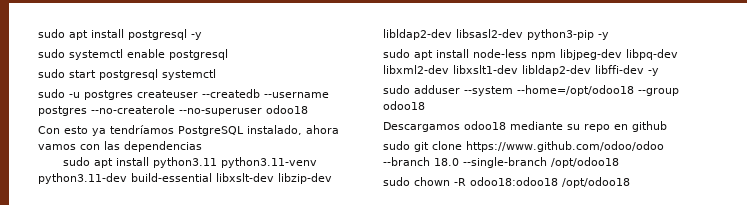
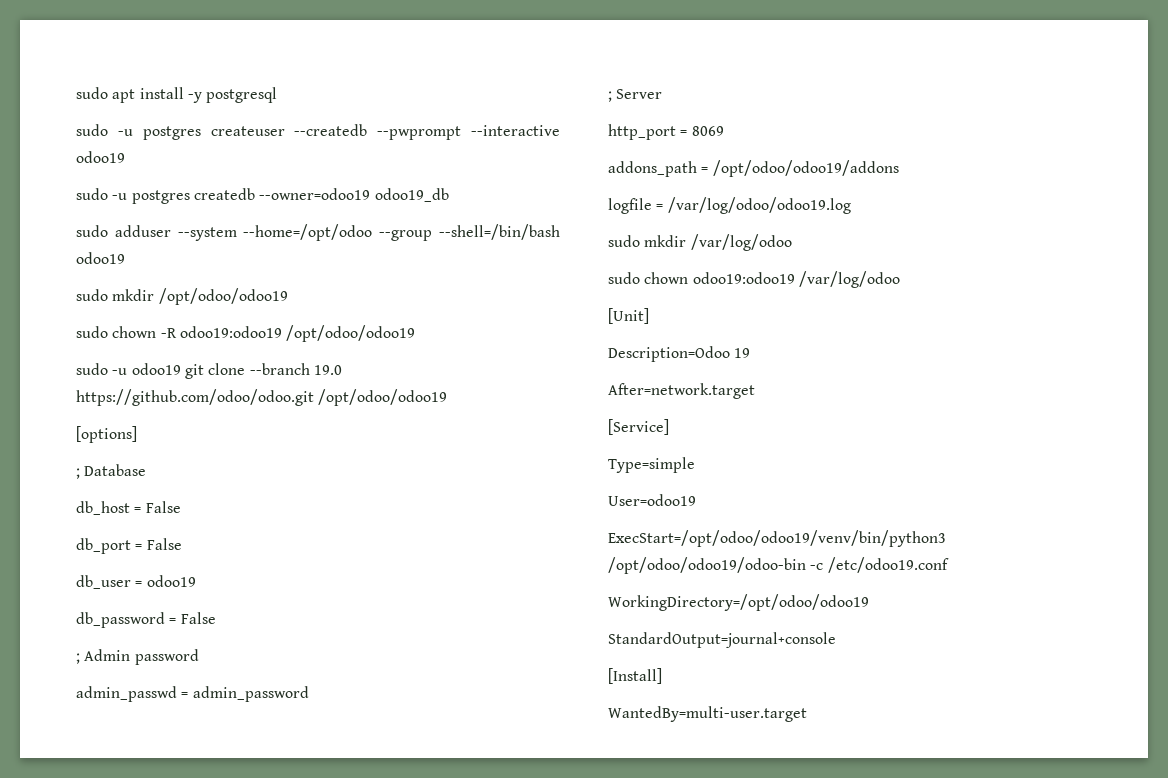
[38,29,202,40] [38,49,228,60] [38,69,216,80] sudo apt install postgresql -y // sudo systemctl enable postgresql // sudo start postgresql systemctl -> [76,87,278,103] sudo apt install -y postgresql
[264,92,329,98] [38,105,308,116] [38,125,339,136] [38,141,202,152] [63,157,318,168] [38,173,332,184] [383,29,609,40] [383,49,678,60] [383,65,659,76] [383,85,679,96] [383,101,425,110] [383,121,667,132] [383,141,664,152] [383,157,619,168] [383,177,630,188] --username postgres --no-createrole --no-superuser odoo18 // Con esto ya tendríamos PostgreSQL instalado, ahora vamos con las dependencias // sudo apt install python3.11 python3.11-venv python3.11-dev build-essential libxslt-dev libzip-dev libldap2-dev libsasl2-dev python3-pip -y // sudo apt install node-less npm libjpeg-dev libpq-dev libxml2-dev libxslt1-dev libldap2-dev libffi-dev -y // sudo adduser --system --home=/opt/odoo18 --group odoo18 // Descargamos odoo18 mediante su repo en github // sudo git clone https://www.github.com/odoo/odoo --branch 18.0 --single-branch /opt/odoo18 // sudo chown -R odoo18:odoo18 /opt/odoo18 -> [377,125,560,140] [76,151,125,163] [76,188,449,204] [76,224,560,241] [76,252,125,264] [76,288,288,305] [76,325,416,342] [76,363,342,379] [76,389,448,406] [76,426,137,443] [76,464,147,479] [76,501,181,515] [76,538,182,554] [76,575,196,589] [76,612,216,628] [76,649,199,665] [76,686,309,702] [608,89,663,102] [608,124,724,140] [608,160,899,177] [608,197,851,214] [608,234,792,251] [608,271,900,288] [608,308,649,324] [608,346,751,362] [608,383,755,399] [608,419,669,435] [608,457,695,473] [608,494,696,506] [608,530,946,547] [608,557,949,574] [608,594,869,611] [608,632,836,648] [608,668,662,684] [608,706,807,722] --pwprompt --interactive odoo19 // sudo -u postgres createdb --owner=odoo19 odoo19_db // sudo adduser --system --home=/opt/odoo --group --shell=/bin/bash odoo19 // sudo mkdir /opt/odoo/odoo19 // sudo chown -R odoo19:odoo19 /opt/odoo/odoo19 // sudo -u odoo19 git clone --branch 19.0 https://github.com/odoo/odoo.git /opt/odoo/odoo19 // [options] // ; Database // db_host = False // db_port = False // db_user = odoo19 // db_password = False // ; Admin password // admin_passwd = admin_password // ; Server // http_port = 8069 // addons_path = /opt/odoo/odoo19/addons // logfile = /var/log/odoo/odoo19.log // sudo mkdir /var/log/odoo // sudo chown odoo19:odoo19 /var/log/odoo // [Unit] // Description=Odoo 19 // After=network.target // [Service] // Type=simple // User=odoo19 // ExecStart=/opt/odoo/odoo19/venv/bin/python3 /opt/odoo/odoo19/odoo-bin -c /etc/odoo19.conf // WorkingDirectory=/opt/odoo/odoo19 // StandardOutput=journal+console // [Install] // WantedBy=multi-user.target

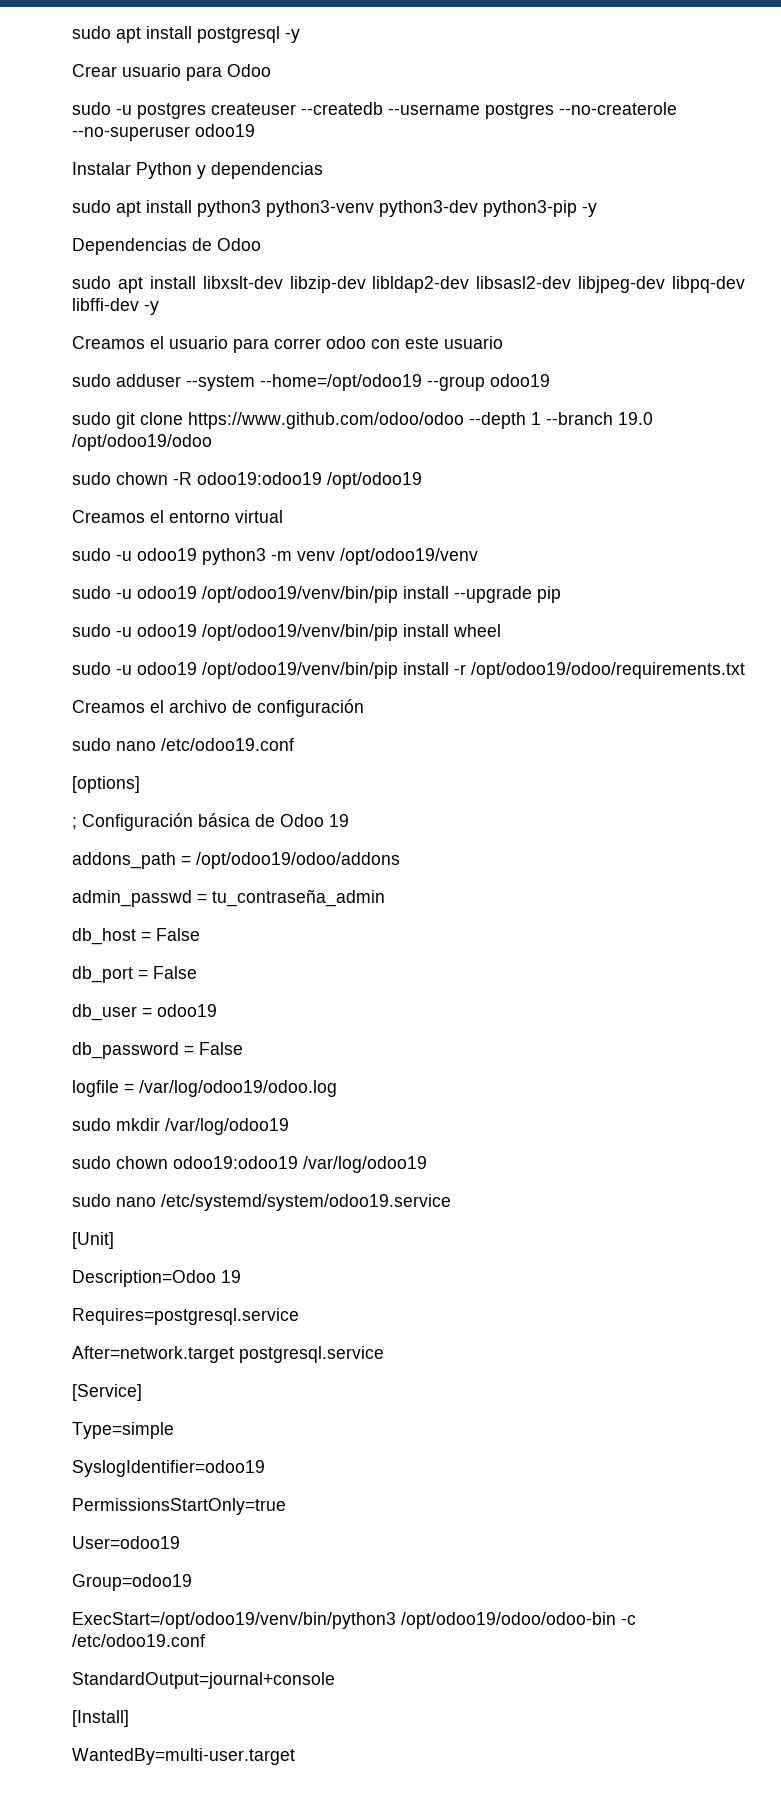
[76,87,278,103] sudo apt install -y postgresql -> [72,26,300,43] [72,64,271,81] sudo apt install postgresql -y // Crear usuario para Odoo
[377,125,560,140] [76,151,125,163] [76,188,449,204] --pwprompt --interactive odoo19 // sudo -u postgres createdb --owner=odoo19 odoo19_db -> [388,102,677,119] [72,124,255,141] [72,162,323,179] [72,200,597,217] [72,238,261,255] [72,276,745,293] [72,298,159,315] [72,336,503,353] --username postgres --no-createrole --no-superuser odoo19 // Instalar Python y dependencias // sudo apt install python3 python3-venv python3-dev python3-pip -y // Dependencias de Odoo // sudo apt install libxslt-dev libzip-dev libldap2-dev libsasl2-dev libjpeg-dev libpq-dev libffi-dev -y // Creamos el usuario para correr odoo con este usuario
[243,224,560,241] [76,252,125,264] [76,288,288,305] [76,325,416,342] [76,363,342,379] [76,389,448,406] [76,426,137,443] [76,464,147,479] --home=/opt/odoo --group --shell=/bin/bash odoo19 // sudo mkdir /opt/odoo/odoo19 // sudo chown -R odoo19:odoo19 /opt/odoo/odoo19 // sudo -u odoo19 git clone --branch 19.0 https://github.com/odoo/odoo.git /opt/odoo/odoo19 // [options] // ; Database -> [260,374,550,391] [72,412,653,429] [72,434,212,451] [72,472,422,489] [72,510,283,523] [72,548,478,565] [72,586,561,603] [72,624,501,641] [72,662,745,679] [72,699,364,717] [72,738,294,751] [72,776,140,793] [72,813,349,831] [72,852,400,869] [72,889,385,907] --home=/opt/odoo19 --group odoo19 // sudo git clone https://www.github.com/odoo/odoo --depth 1 --branch 19.0 /opt/odoo19/odoo // sudo chown -R odoo19:odoo19 /opt/odoo19 // Creamos el entorno virtual // sudo -u odoo19 python3 -m venv /opt/odoo19/venv // sudo -u odoo19 /opt/odoo19/venv/bin/pip install --upgrade pip // sudo -u odoo19 /opt/odoo19/venv/bin/pip install wheel // sudo -u odoo19 /opt/odoo19/venv/bin/pip install -r /opt/odoo19/odoo/requirements.txt // Creamos el archivo de configuración // sudo nano /etc/odoo19.conf // [options] // ; Configuración básica de Odoo 19 // addons_path = /opt/odoo19/odoo/addons // admin_passwd = tu_contraseña_admin
[76,649,199,665] [76,686,309,702] [608,89,663,102] [608,124,724,140] [608,160,899,177] // ; Admin password // admin_passwd = admin_password // ; Server // http_port = 8069 // addons_path = /opt/odoo/odoo19/addons -> (243, 1048) none
[667,197,851,214] [608,234,792,251] /var/log/odoo/odoo19.log // sudo mkdir /var/log/odoo -> [139,1080,337,1097] [72,1118,289,1135] /var/log/odoo19/odoo.log // sudo mkdir /var/log/odoo19
[798,271,900,288] /var/log/odoo -> [303,1156,427,1173] [72,1194,451,1211] /var/log/odoo19 // sudo nano /etc/systemd/system/odoo19.service
(751, 353) none -> [72,1308,299,1325] // Requires=postgresql.service
(755, 391) none -> [239,1346,384,1363] postgresql.service
(695, 465) none -> [72,1460,265,1477] [72,1498,286,1515] // SyslogIdentifier=odoo19 // PermissionsStartOnly=true
[608,530,946,547] [608,557,806,574] ExecStart=/opt/odoo/odoo19/venv/bin/python3 /opt/odoo/odoo19/odoo-bin -> [72,1574,192,1591] [72,1612,616,1629] Group=odoo19 // ExecStart=/opt/odoo19/venv/bin/python3 /opt/odoo19/odoo/odoo-bin
[608,594,869,611] // WorkingDirectory=/opt/odoo/odoo19 -> (205, 1640) none

